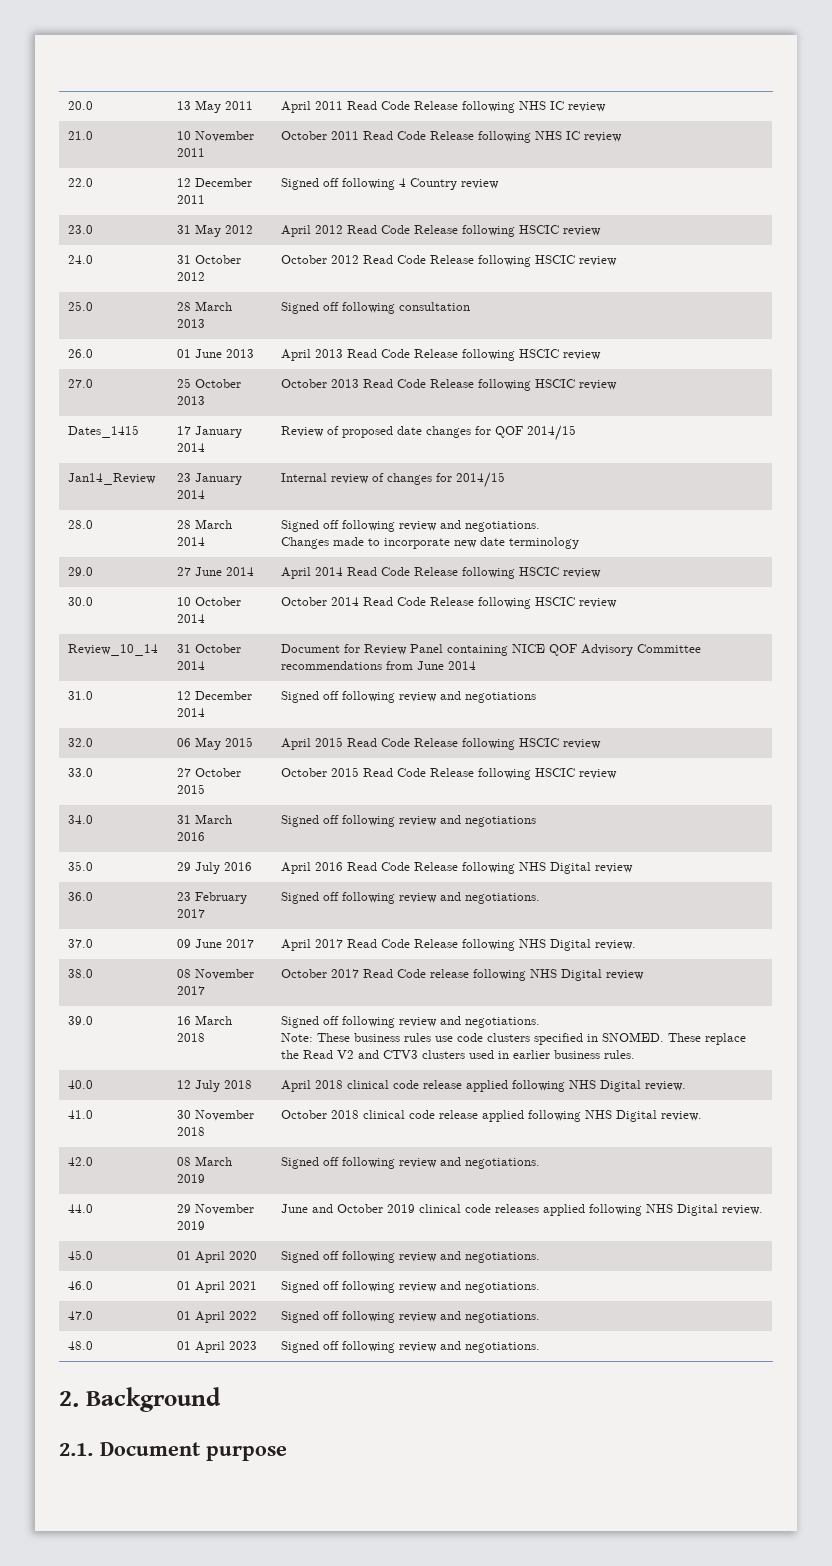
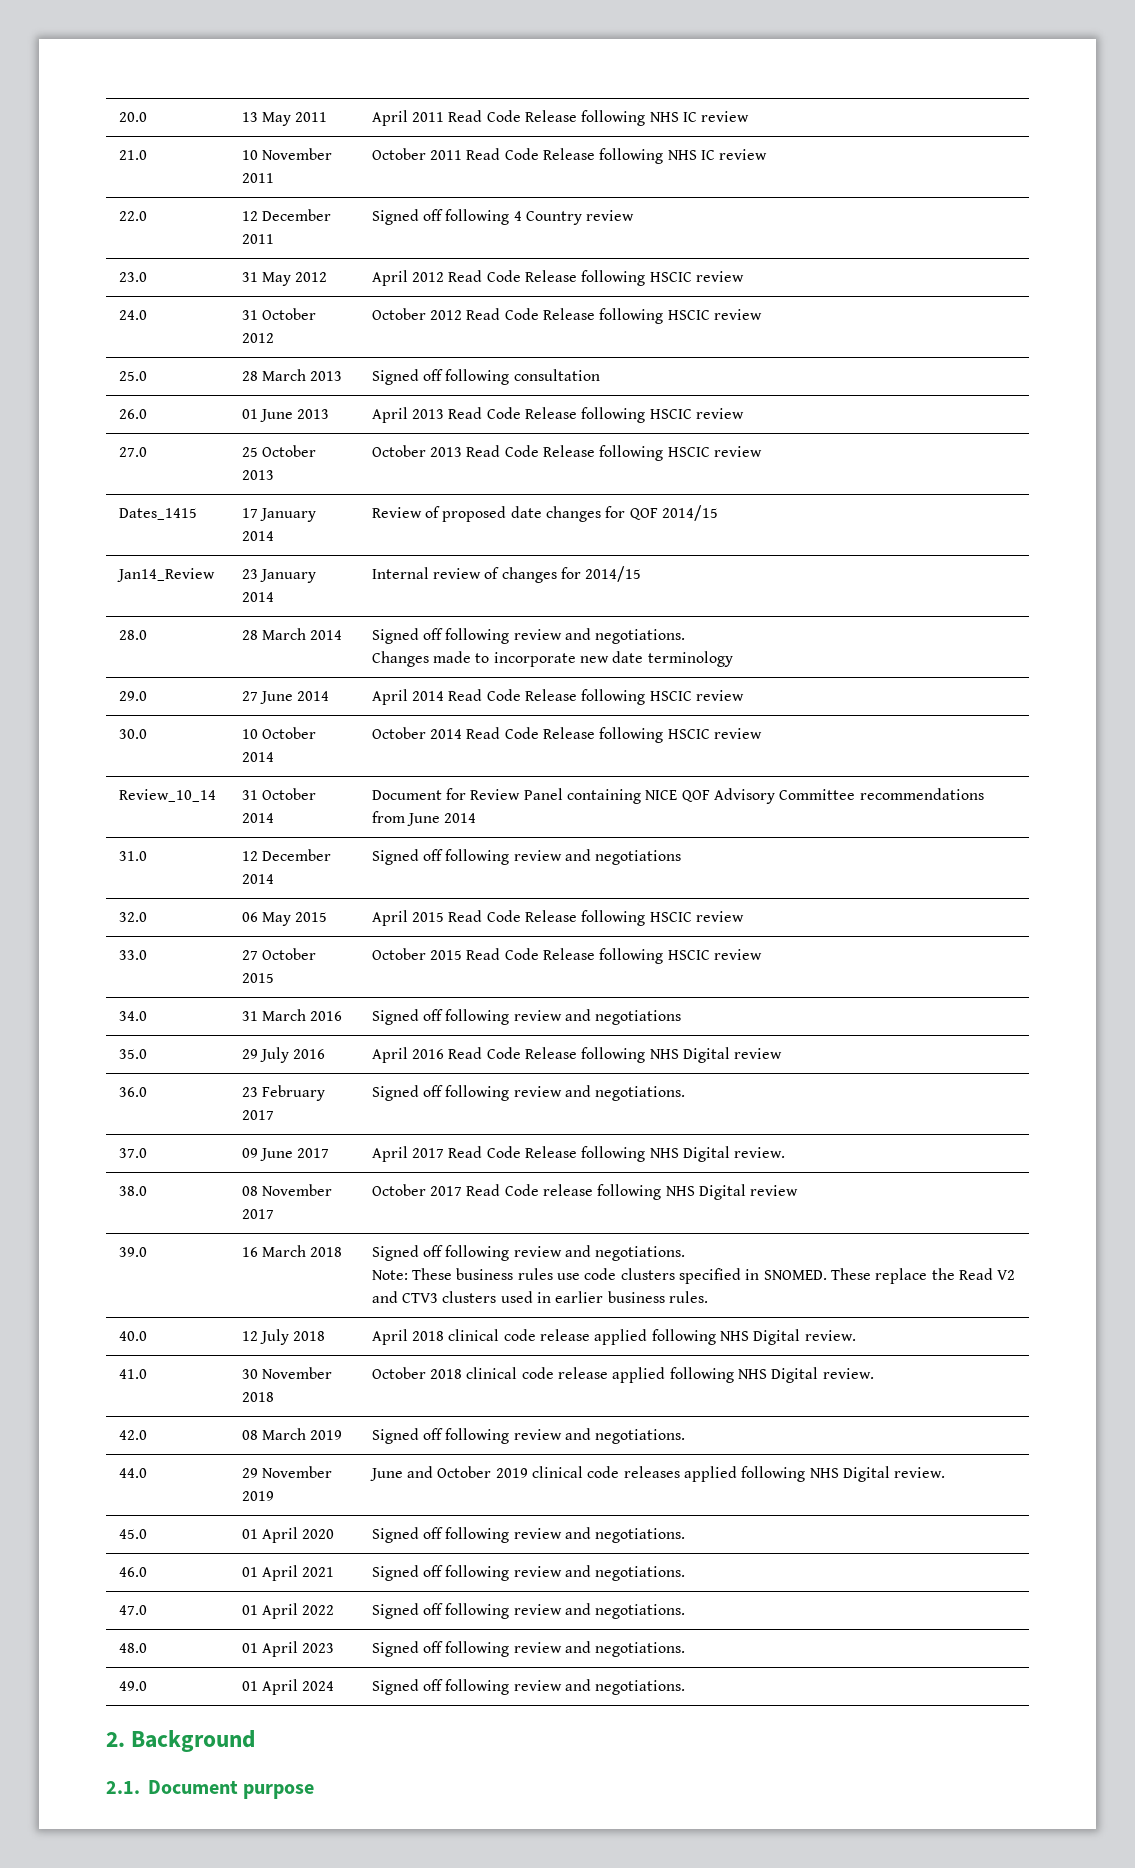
(541, 1347) none -> [118,1681,147,1691] [241,1679,335,1695] [371,1679,686,1695] // 49.0 | 01 April 2024 | Signed off following review and negotiations.

